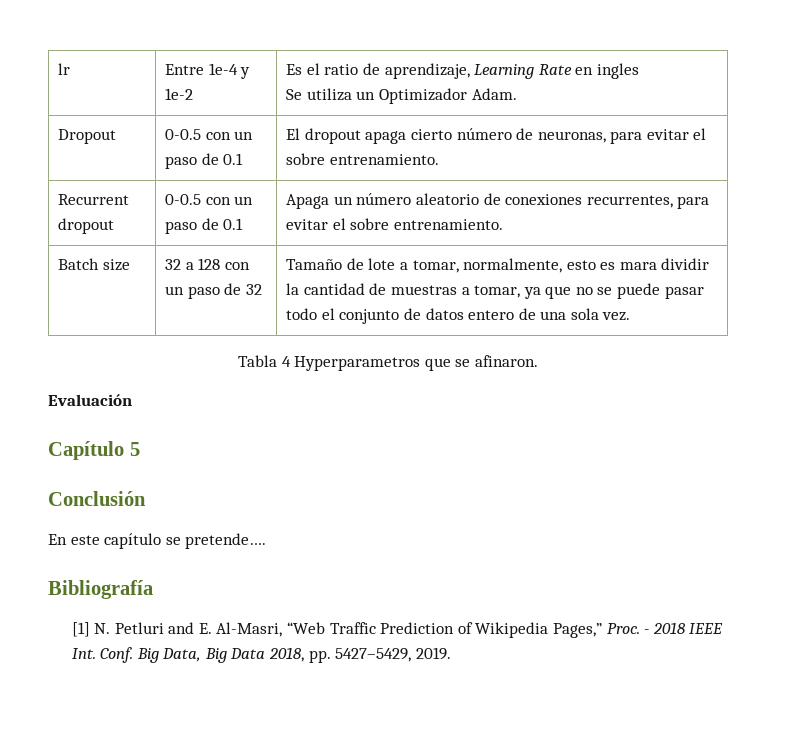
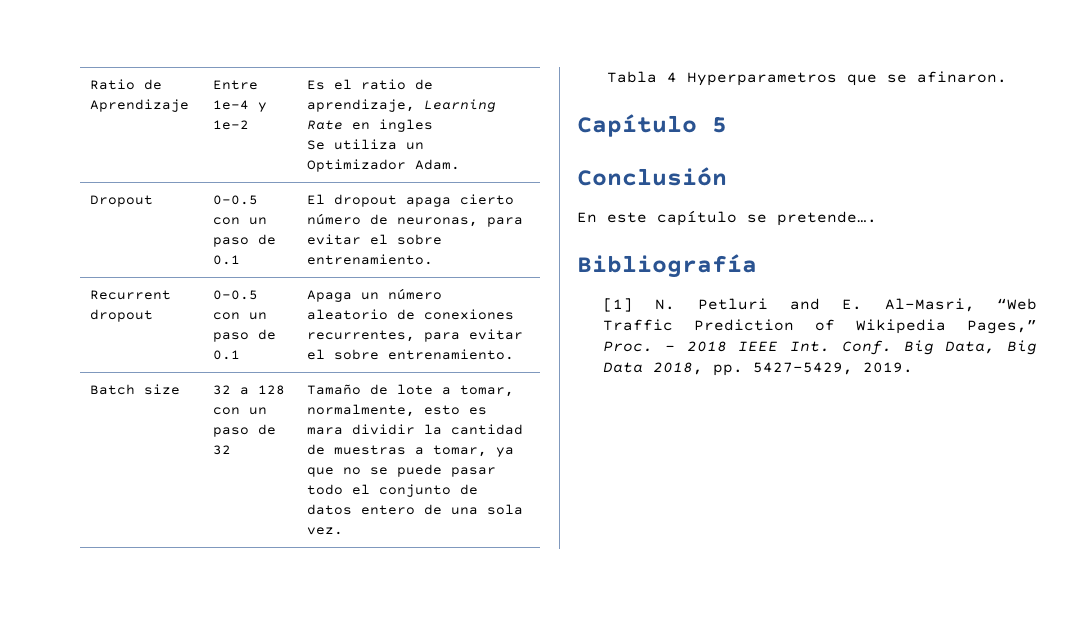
[58,63,71,75] lr -> [90,79,163,90] [90,99,190,112] Ratio de Aprendizaje
[48,394,132,406] // Evaluación -> (1007, 77) none

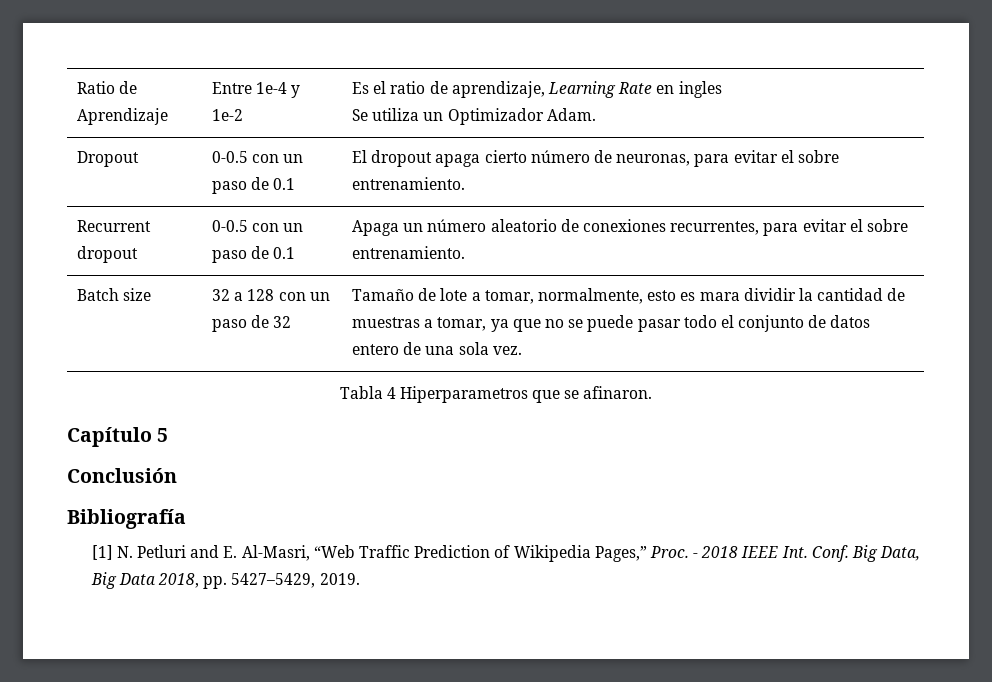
[687,72,837,86] Hyperparametros -> [399,386,528,403] Hiperparametros
[577,210,877,226] // En este capítulo se pretende…. -> (177, 475) none

